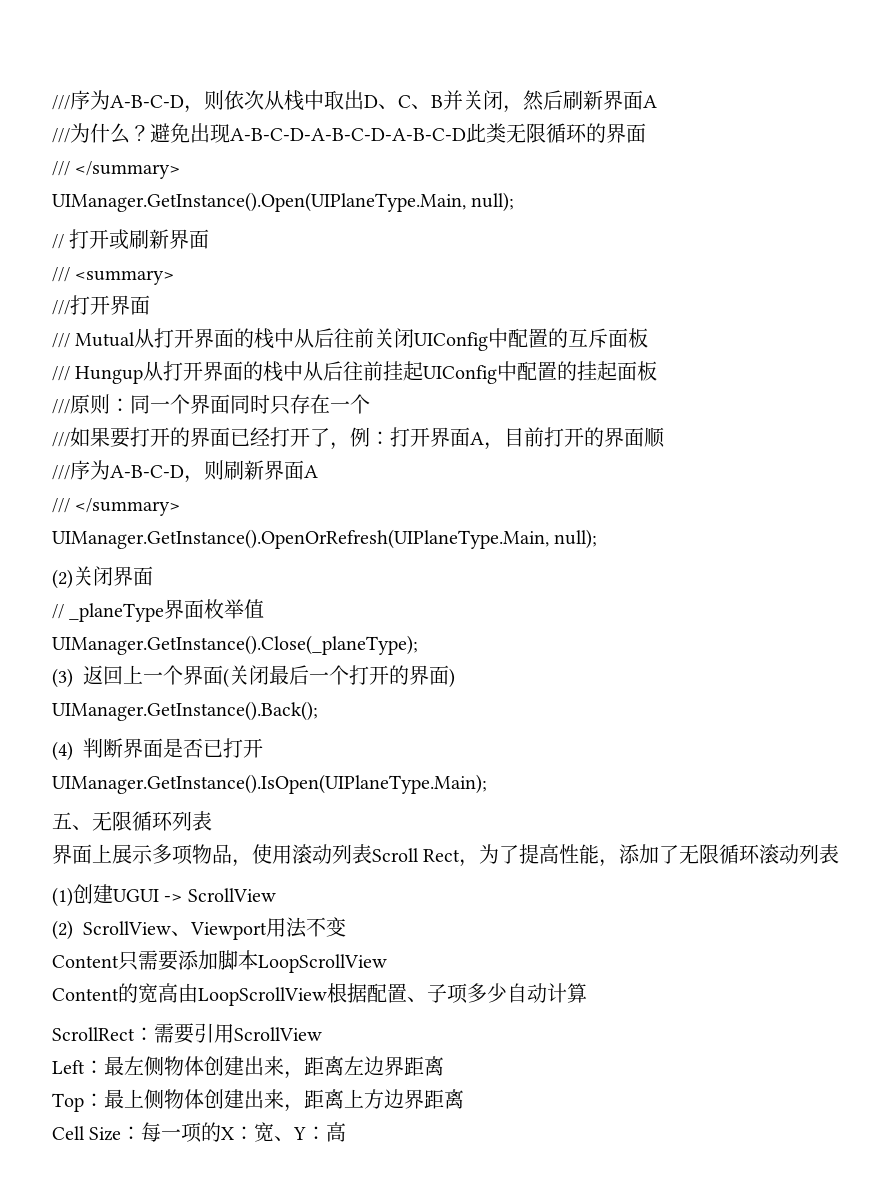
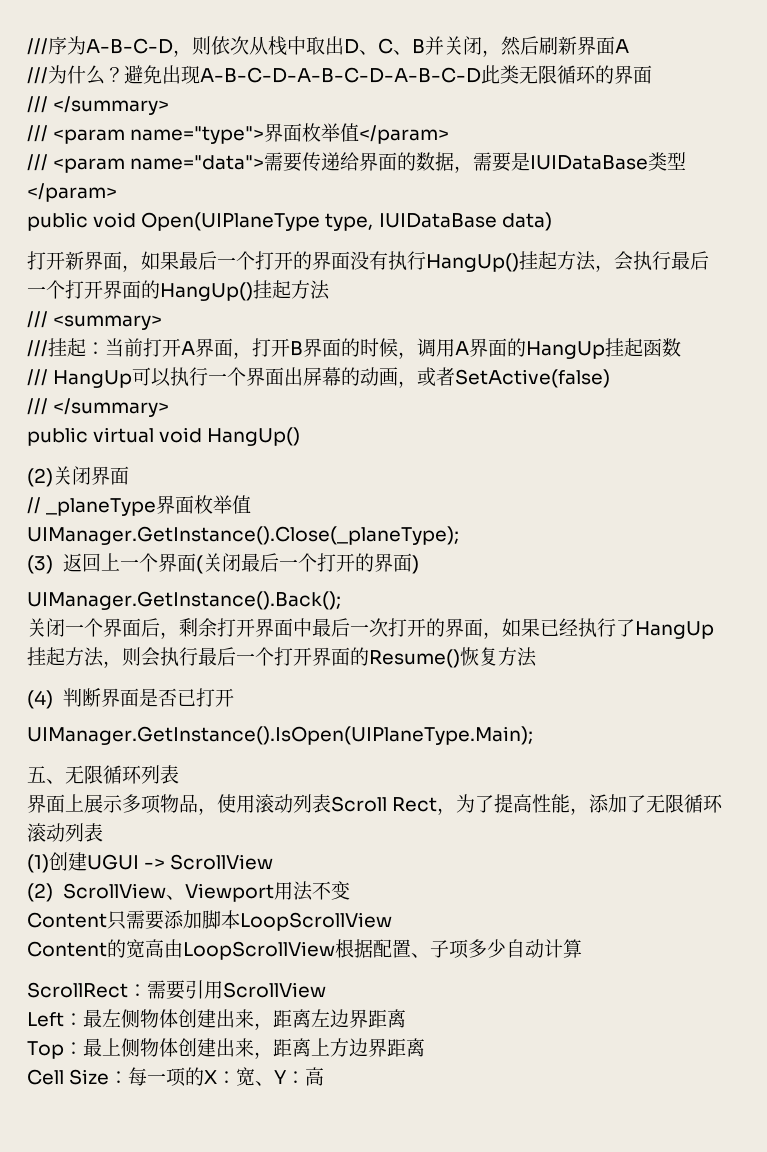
[52,192,515,212] [52,229,210,250] [52,267,175,285] [52,295,150,315] [52,328,649,351] [52,361,658,384] [52,394,370,415] [52,427,665,450] [52,460,318,483] [52,498,181,516] [52,529,598,549] UIManager.GetInstance().Open(UIPlaneType.Main, null); // // 打开或刷新界面 // /// <summary> // ///打开界面 // /// Mutual从打开界面的栈中从后往前关闭UIConfig中配置的互斥面板 // /// Hungup从打开界面的栈中从后往前挂起UIConfig中配置的挂起面板 // ///原则：同一个界面同时只存在一个 // ///如果要打开的界面已经打开了，例：打开界面A，目前打开的界面顺 // ///序为A-B-C-D，则刷新界面A // /// </summary> // UIManager.GetInstance().OpenOrRefresh(UIPlaneType.Main, null); -> [27,123,450,144] [27,152,687,173] [27,183,117,202] [27,212,552,231] [27,251,709,272] [27,280,330,301] [27,311,163,330] [27,338,681,359] [27,367,611,388] [27,398,170,417] [27,427,301,446] /// <param name="type">界面枚举值</param> // /// <param name="data">需要传递给界面的数据，需要是IUIDataBase类型</param> // public void Open(UIPlaneType type, IUIDataBase data) // 打开新界面，如果最后一个打开的界面没有执行HangUp()挂起方法，会执行最后一个打开界面的HangUp()挂起方法 // /// <summary> // ///挂起：当前打开A界面，打开B界面的时候，调用A界面的HangUp挂起函数 // /// HangUp可以执行一个界面出屏幕的动画，或者SetActive(false) // /// </summary> // public virtual void HangUp()
(318, 711) none -> [27,618,714,639] [27,647,537,668] // 关闭一个界面后，剩余打开界面中最后一次打开的界面，如果已经执行了HangUp挂起方法，则会执行最后一个打开界面的Resume()恢复方法

